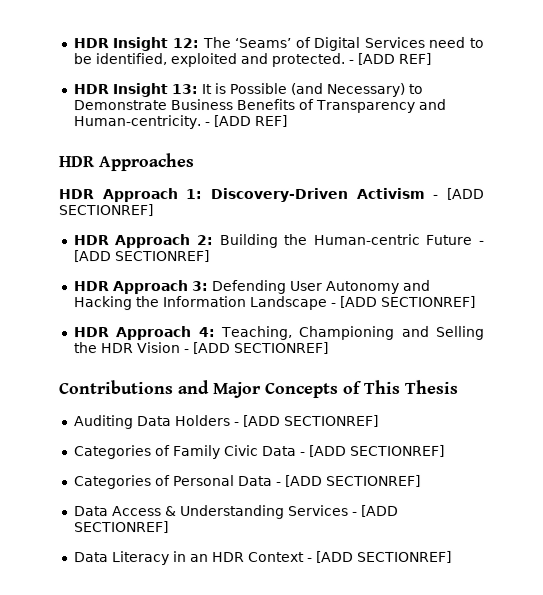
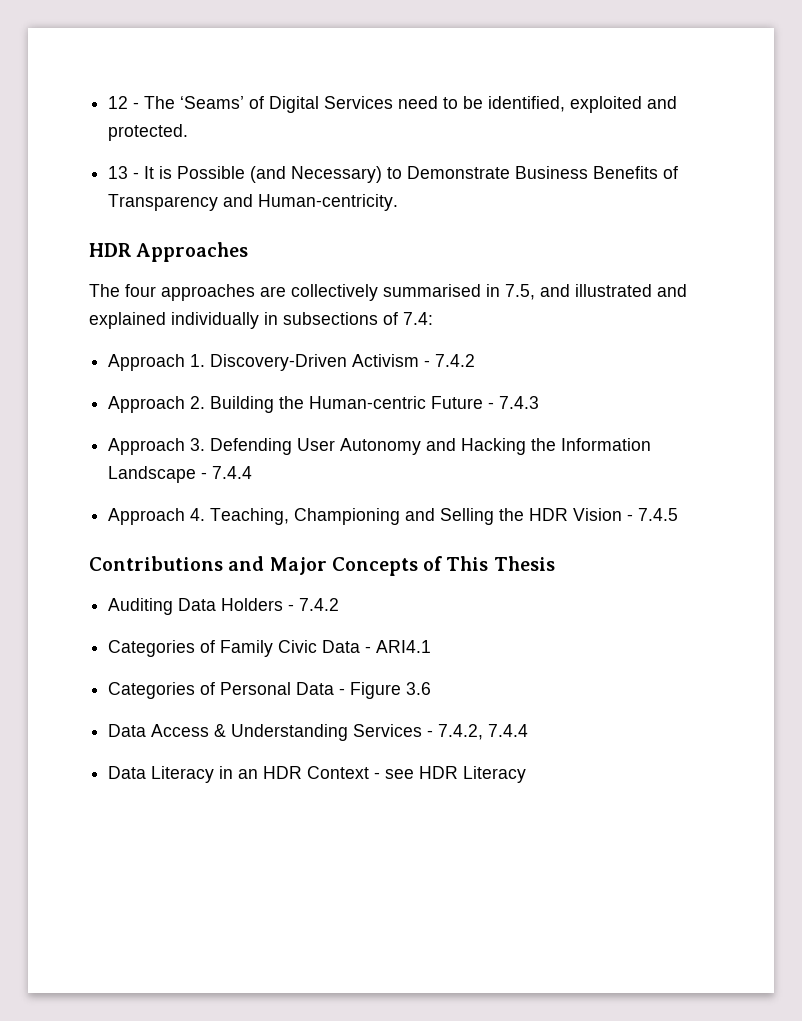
[72,37,199,52] HDR Insight 12: -> [108,96,140,109] 12 -
[347,52,431,65] [72,83,198,98] - [ADD REF] // HDR Insight 13: -> [108,166,140,179] // 13 -
[203,114,287,128] - [ADD REF] -> (399, 202) none
[58,187,485,203] [58,204,153,217] [72,234,214,249] HDR Approach 1: Discovery-Driven Activism - [ADD SECTIONREF] // HDR Approach 2: -> [89,284,687,301] [89,312,433,329] [108,354,476,371] [108,396,206,413] The four approaches are collectively summarised in 7.5, and illustrated and explained individually in subsections of 7.4: // Approach 1. Discovery-Driven Activism - 7.4.2 // Approach 2.
[72,250,209,263] [72,280,208,295] [ADD SECTIONREF] // HDR Approach 3: -> [499,396,540,409] [108,438,206,455] 7.4.3 // Approach 3.
[338,295,476,308] [73,326,216,341] [ADD SECTIONREF] // HDR Approach 4: -> [212,466,253,479] [108,508,206,525] 7.4.4 // Approach 4.
[192,341,329,355] [ADD SECTIONREF] -> [638,508,679,521] 7.4.5
[242,414,379,428] [ADD SECTIONREF] -> [299,598,340,611] 7.4.2
[308,444,445,457] [ADD SECTIONREF] -> [376,640,432,653] ARI4.1
[284,474,421,487] [ADD SECTIONREF] -> [350,682,432,699] Figure 3.6
[360,504,399,517] [73,521,169,534] [ADD SECTIONREF] -> [438,724,529,740] 7.4.2, 7.4.4
[315,550,452,563] [ADD SECTIONREF] -> [385,766,527,783] see HDR Literacy

